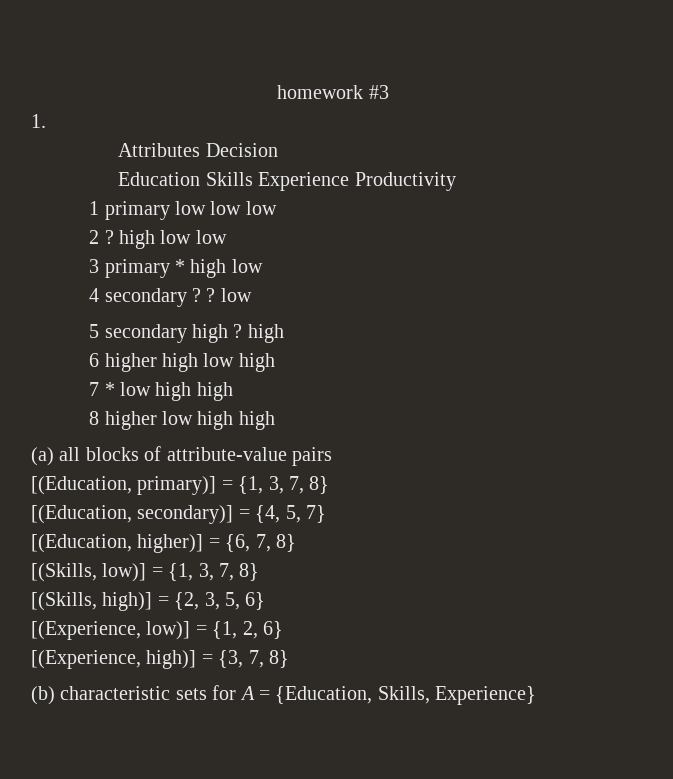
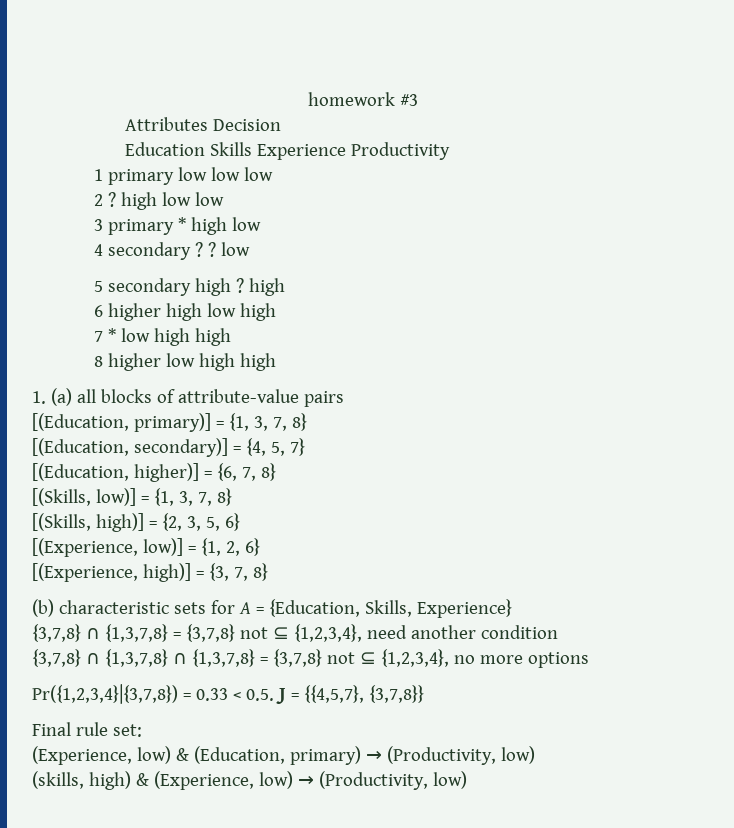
[31,114,46,128] // 1. -> (418, 100) none
(275, 420) none -> [32,391,46,404] 1.
(537, 695) none -> [32,624,558,642] [32,649,589,668] [32,684,424,704] [32,722,142,737] [32,746,535,765] [32,771,467,790] // {3,7,8} ∩ {1,3,7,8} = {3,7,8} not ⊆ {1,2,3,4}, need another condition // {3,7,8} ∩ {1,3,7,8} ∩ {1,3,7,8} = {3,7,8} not ⊆ {1,2,3,4}, no more options // Pr({1,2,3,4}|{3,7,8}) = 0.33 < 0.5. J = {{4,5,7}, {3,7,8}} // Final rule set: // (Experience, low) & (Education, primary) → (Productivity, low) // (skills, high) & (Experience, low) → (Productivity, low)

